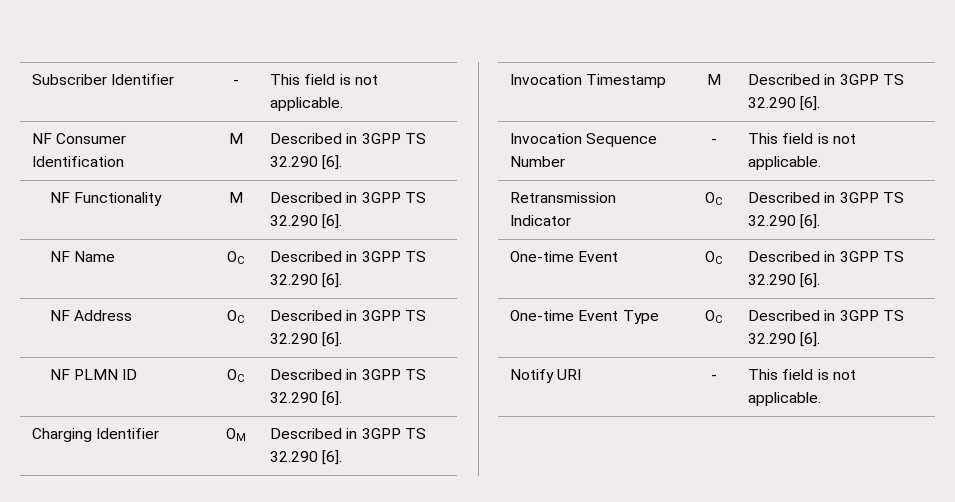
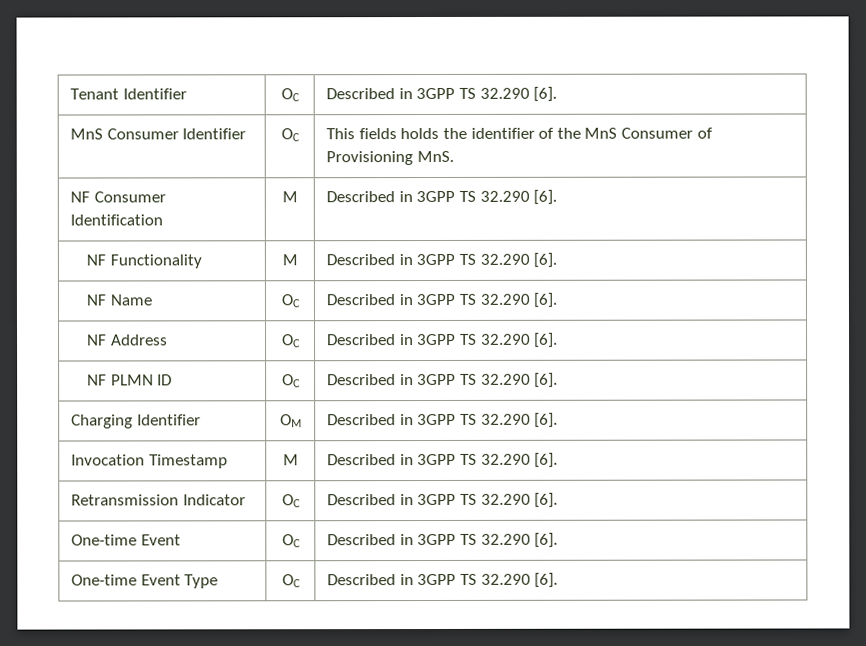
[32,74,175,85] [232,80,239,85] [270,74,378,85] [270,97,344,111] Subscriber Identifier | - | This field is not applicable. -> [70,88,187,100] [280,88,300,102] [326,86,558,102] [70,128,247,140] [280,128,300,142] [326,127,713,140] [326,150,454,166] Tenant Identifier | OC | Described in 3GPP TS 32.290 [6]. // MnS Consumer Identifier | OC | This fields holds the identifier of the MnS Consumer of Provisioning MnS.
[510,133,658,147] [510,156,566,167] [710,139,717,144] [748,133,856,144] [748,156,822,170] // Invocation Sequence Number | - | This field is not applicable. -> (559, 460) none
[510,369,582,383] [710,375,717,380] [748,369,856,380] [748,392,822,406] // Notify URI | - | This field is not applicable. -> (559, 580) none

